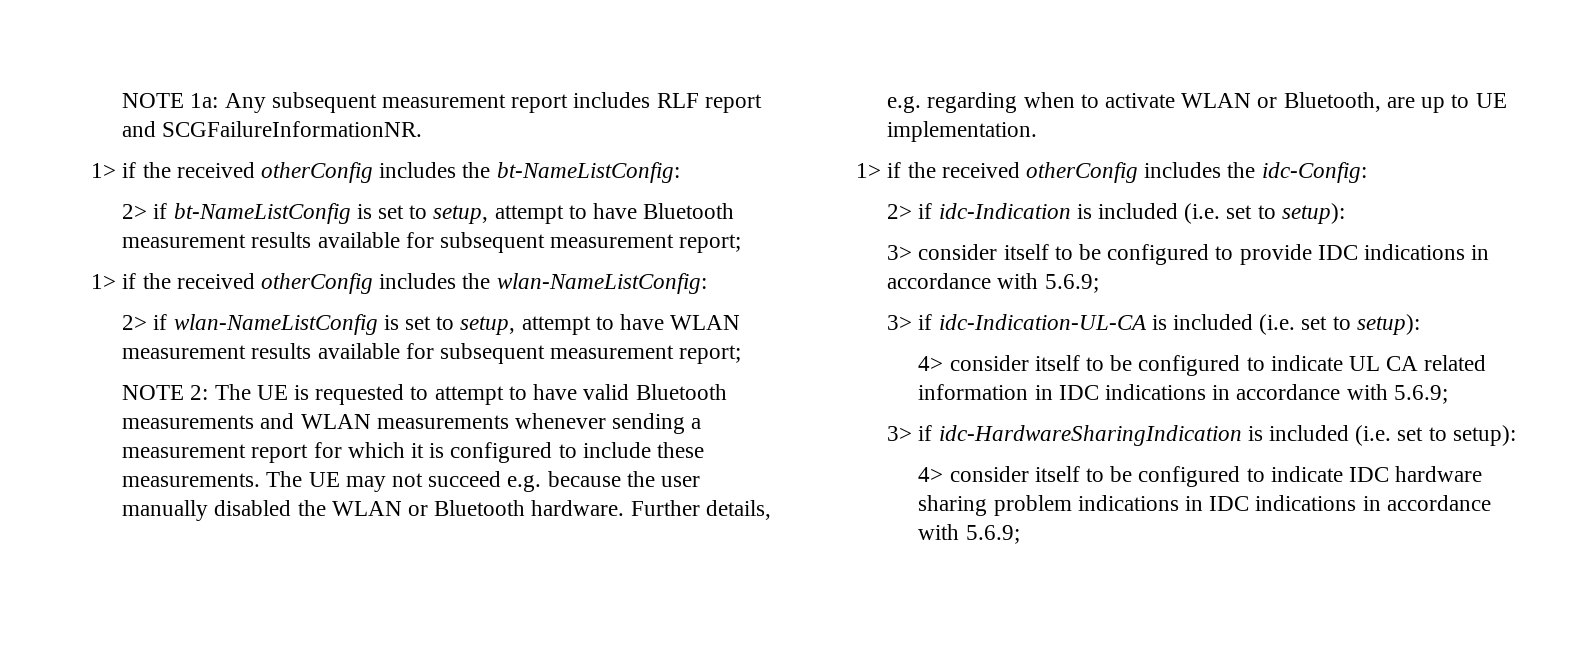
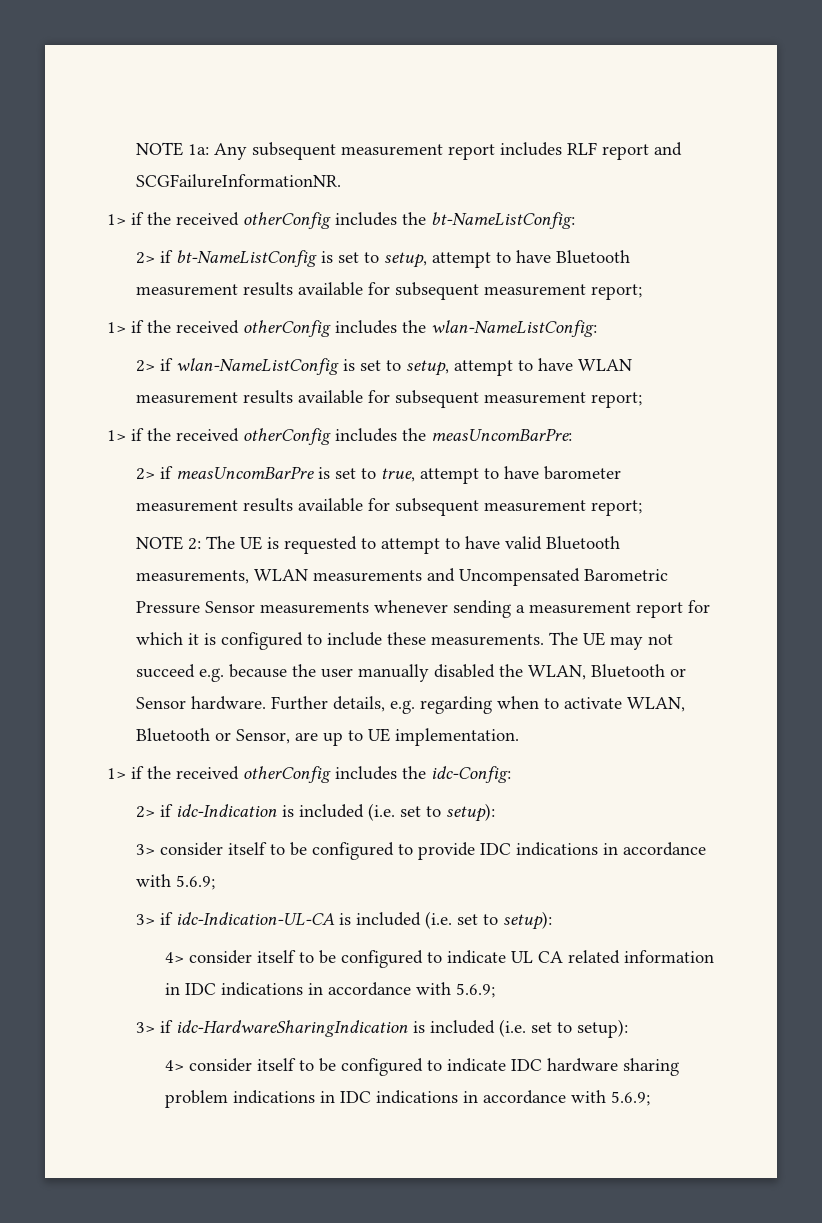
(742, 354) none -> [106,428,572,445] [135,466,621,484] [135,498,642,516] // 1> if the received otherConfig includes the measUncomBarPre: // 2> if measUncomBarPre is set to true, attempt to have barometer measurement results available for subsequent measurement report;
[122,413,371,429] measurements and WLAN -> [135,568,668,586] [135,601,255,614] measurements, WLAN measurements and Uncompensated Barometric Pressure Sensor
[331,500,526,516] WLAN or Bluetooth -> [527,664,686,680] [135,697,186,709] WLAN, Bluetooth or Sensor
[1181,92,1381,112] WLAN or Bluetooth, -> [626,697,685,712] [135,728,290,744] WLAN, Bluetooth or Sensor,

